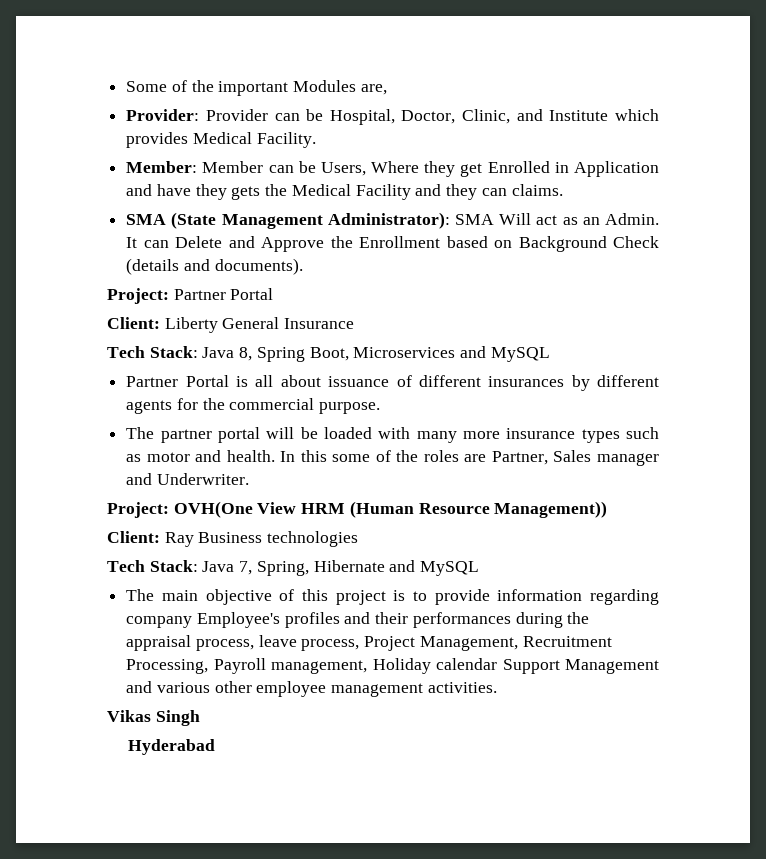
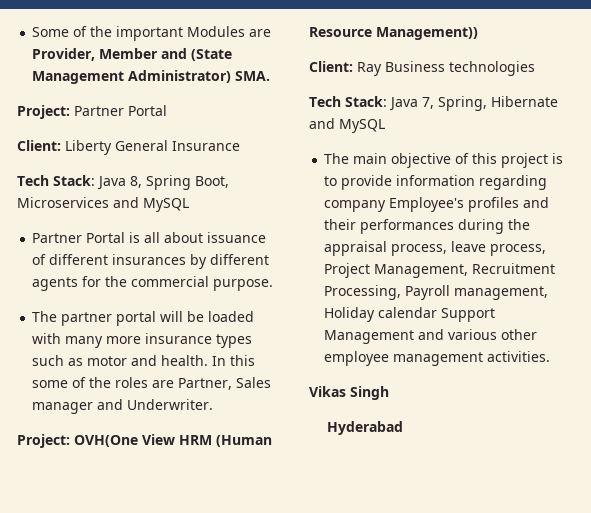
[360,84,387,95] [126,109,660,125] [126,132,316,148] [126,161,660,177] [126,184,563,200] [126,212,660,229] [126,236,660,252] [126,258,303,275] are, // Provider: Provider can be Hospital, Doctor, Clinic, and Institute which provides Medical Facility. // Member: Member can be Users, Where they get Enrolled in Application and have they gets the Medical Facility and they can claims. // SMA (State Management Administrator): SMA Will act as an Admin. It can Delete and Approve the Enrollment based on Background Check (details and documents). -> [249,29,272,37] [32,48,233,61] [32,70,271,84] are Provider, Member and (State Management Administrator) SMA.

